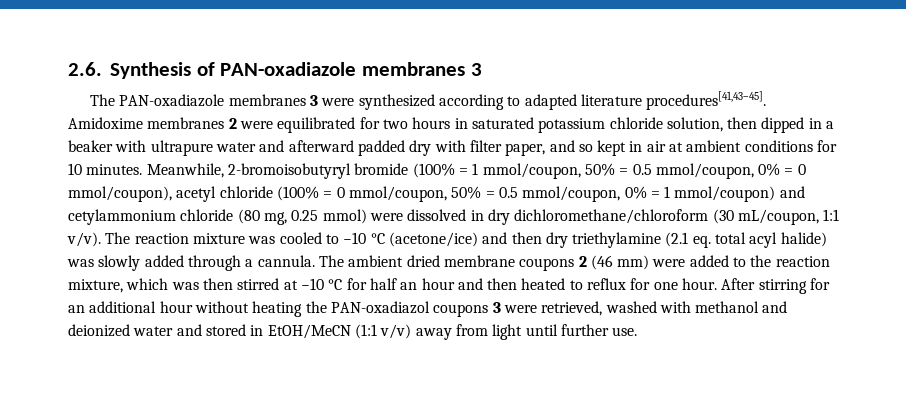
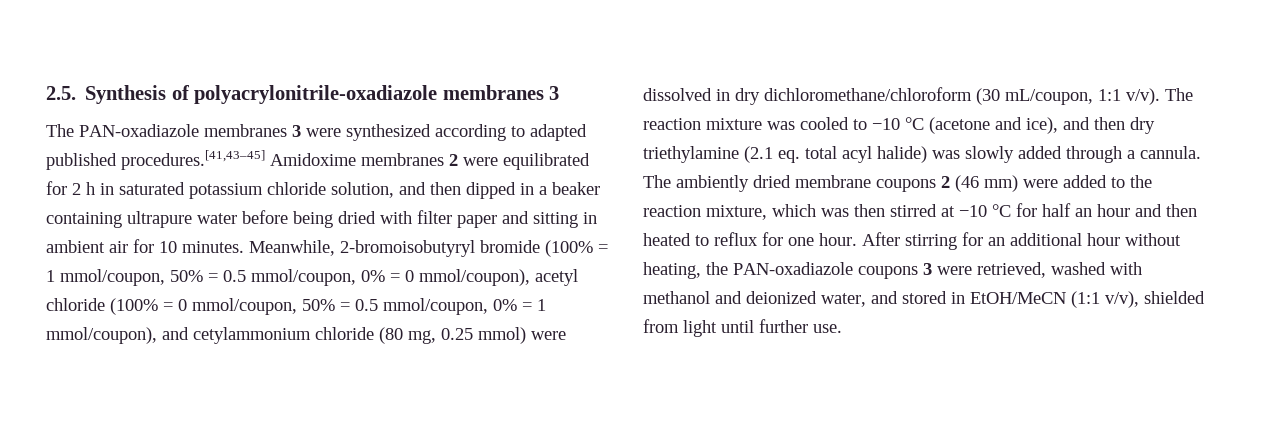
[68,62,102,76] 2.6. -> [46,86,76,100] 2.5.
[220,62,357,76] PAN-oxadiazole -> [194,85,438,104] polyacrylonitrile-oxadiazole
[581,91,767,110] literature procedures[41,43–45]. -> [46,150,265,170] published procedures.[41,43–45]
[382,117,451,129] two hours -> [72,182,95,195] 2 h
(723, 124) none -> [399,182,426,195] and
[115,140,147,152] with -> [46,212,122,228] containing
[259,140,813,156] and afterward padded dry with filter paper, and so kept in air at ambient conditions -> [242,210,597,228] [46,240,128,253] before being dried with filter paper and sitting in ambient air
[674,186,776,202] mmol/coupon) -> [46,327,157,344] mmol/coupon),
[388,232,478,247] (acetone/ice) -> [929,117,1058,134] (acetone and ice),
[348,255,404,267] ambient -> [676,175,749,192] ambiently
[252,301,430,317] heating the PAN-oxadiazol -> [643,262,853,279] heating, the PAN-oxadiazole
[133,326,174,336] water -> [821,293,866,307] water,
[380,324,452,340] v/v) away -> [1105,291,1205,308] v/v), shielded

